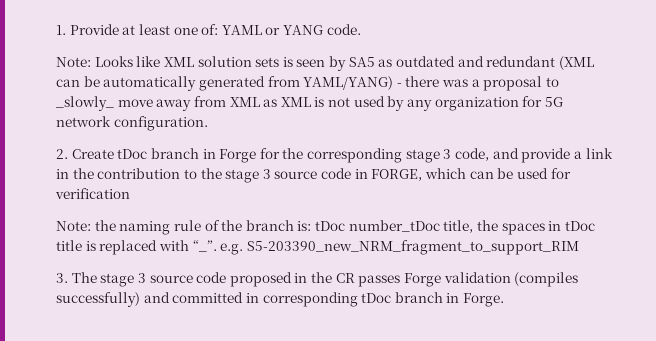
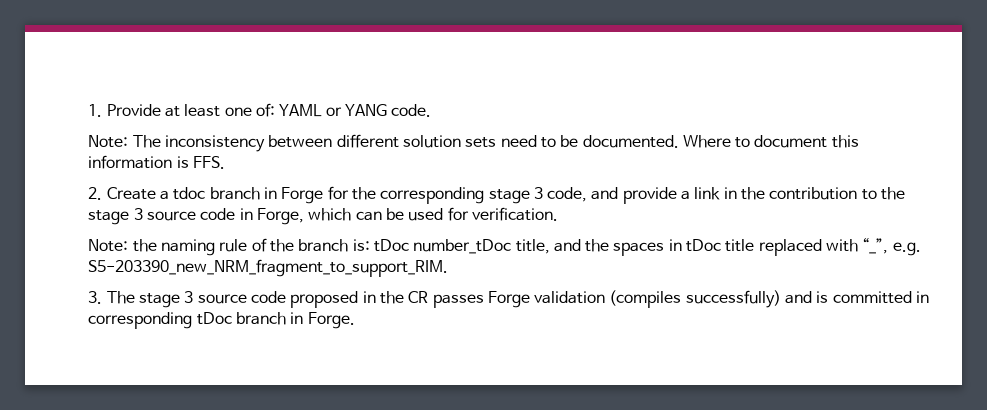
[94,56,594,71] [55,76,560,91] [54,96,563,111] [55,116,208,131] Looks like XML solution sets is seen by SA5 as outdated and redundant (XML can be automatically generated from YAML/YANG) - there was a proposal to _slowly_ move away from XML as XML is not used by any organization for 5G network configuration. -> [132,134,859,152] [88,155,225,169] The inconsistency between different solution sets need to be documented. Where to document this information is FFS.
[117,149,148,159] tDoc -> [159,187,206,200] a tdoc
[371,169,423,181] FORGE, -> [256,208,304,225] Forge,
[54,188,130,199] verification -> [471,207,558,221] verification.
(474, 226) none -> [553,239,581,252] and
[85,241,96,251] is -> (755, 245) none
[192,240,579,255] “_”. e.g. S5-203390_new_NRM_fragment_to_support_RIM -> [862,238,921,256] [88,259,449,277] “_”, e.g. S5-203390_new_NRM_fragment_to_support_RIM.
(170, 297) none -> [816,291,829,303] is

